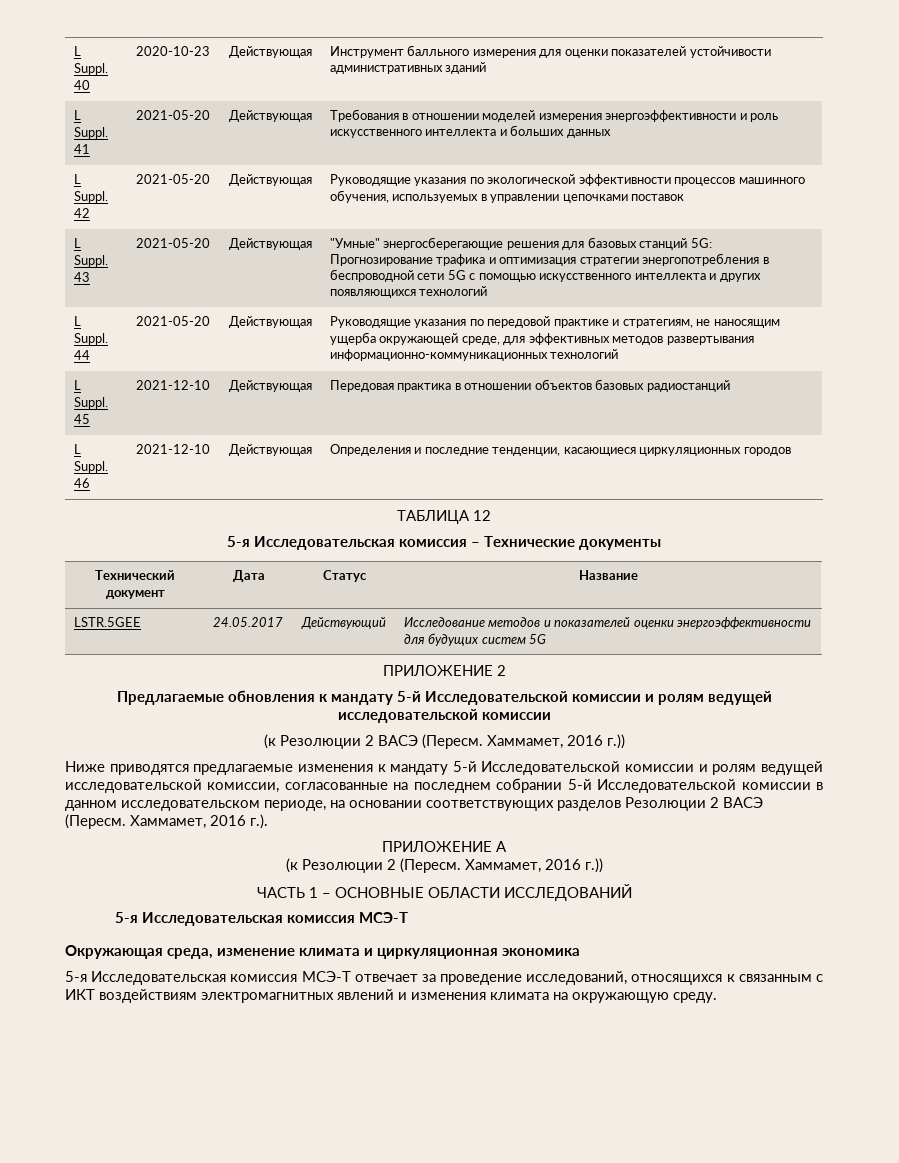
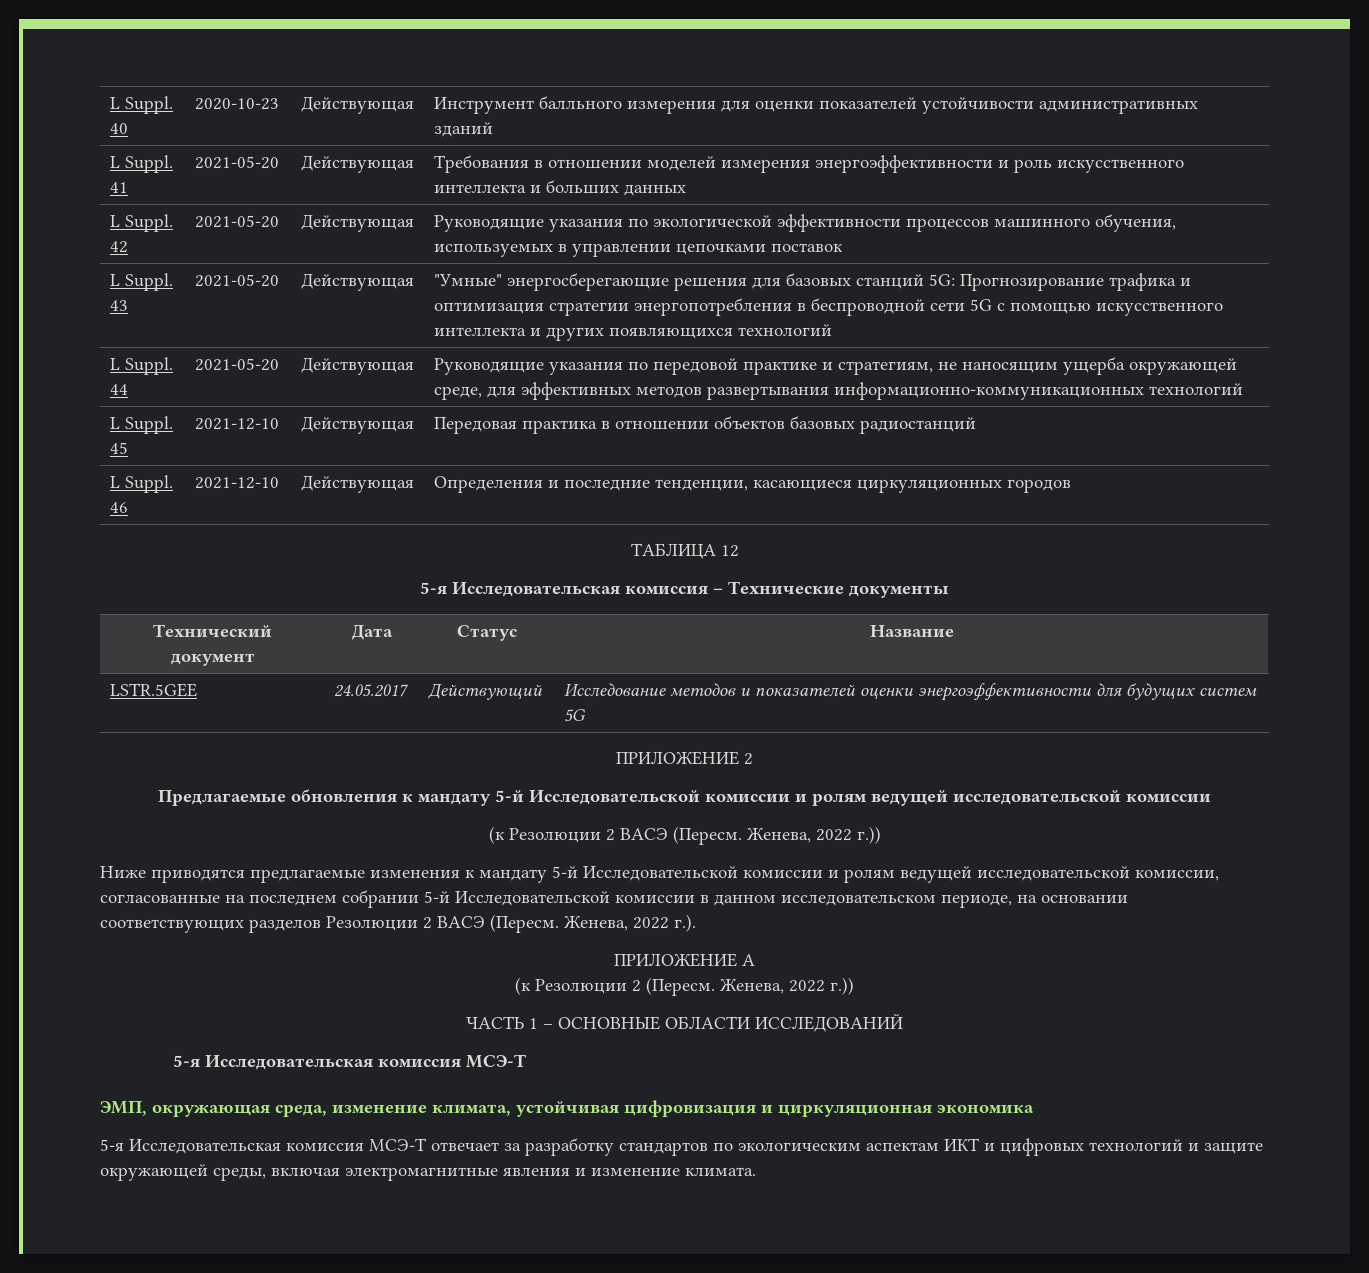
[486,735,603,749] Хаммамет, 2016 -> [746,828,852,843] Женева, 2022
[130,815,246,829] Хаммамет, 2016 -> [564,916,669,931] Женева, 2022
[464,859,581,873] Хаммамет, 2016 -> [720,979,825,994] Женева, 2022
[65,945,360,959] Окружающая среда, изменение климата -> [100,1100,757,1117] ЭМП, окружающая среда, изменение климата, устойчивая цифровизация
[440,971,823,985] [65,989,717,1003] проведение исследований, относящихся к связанным с ИКТ воздействиям электромагнитных явлений и изменения климата на окружающую среду. -> [525,1138,1263,1156] [100,1164,756,1181] разработку стандартов по экологическим аспектам ИКТ и цифровых технологий и защите окружающей среды, включая электромагнитные явления и изменение климата.

